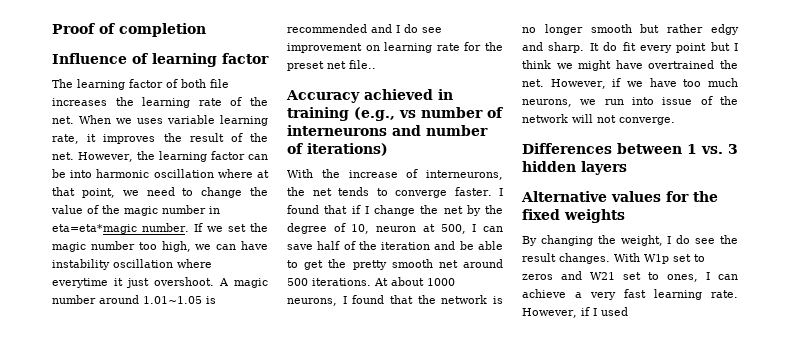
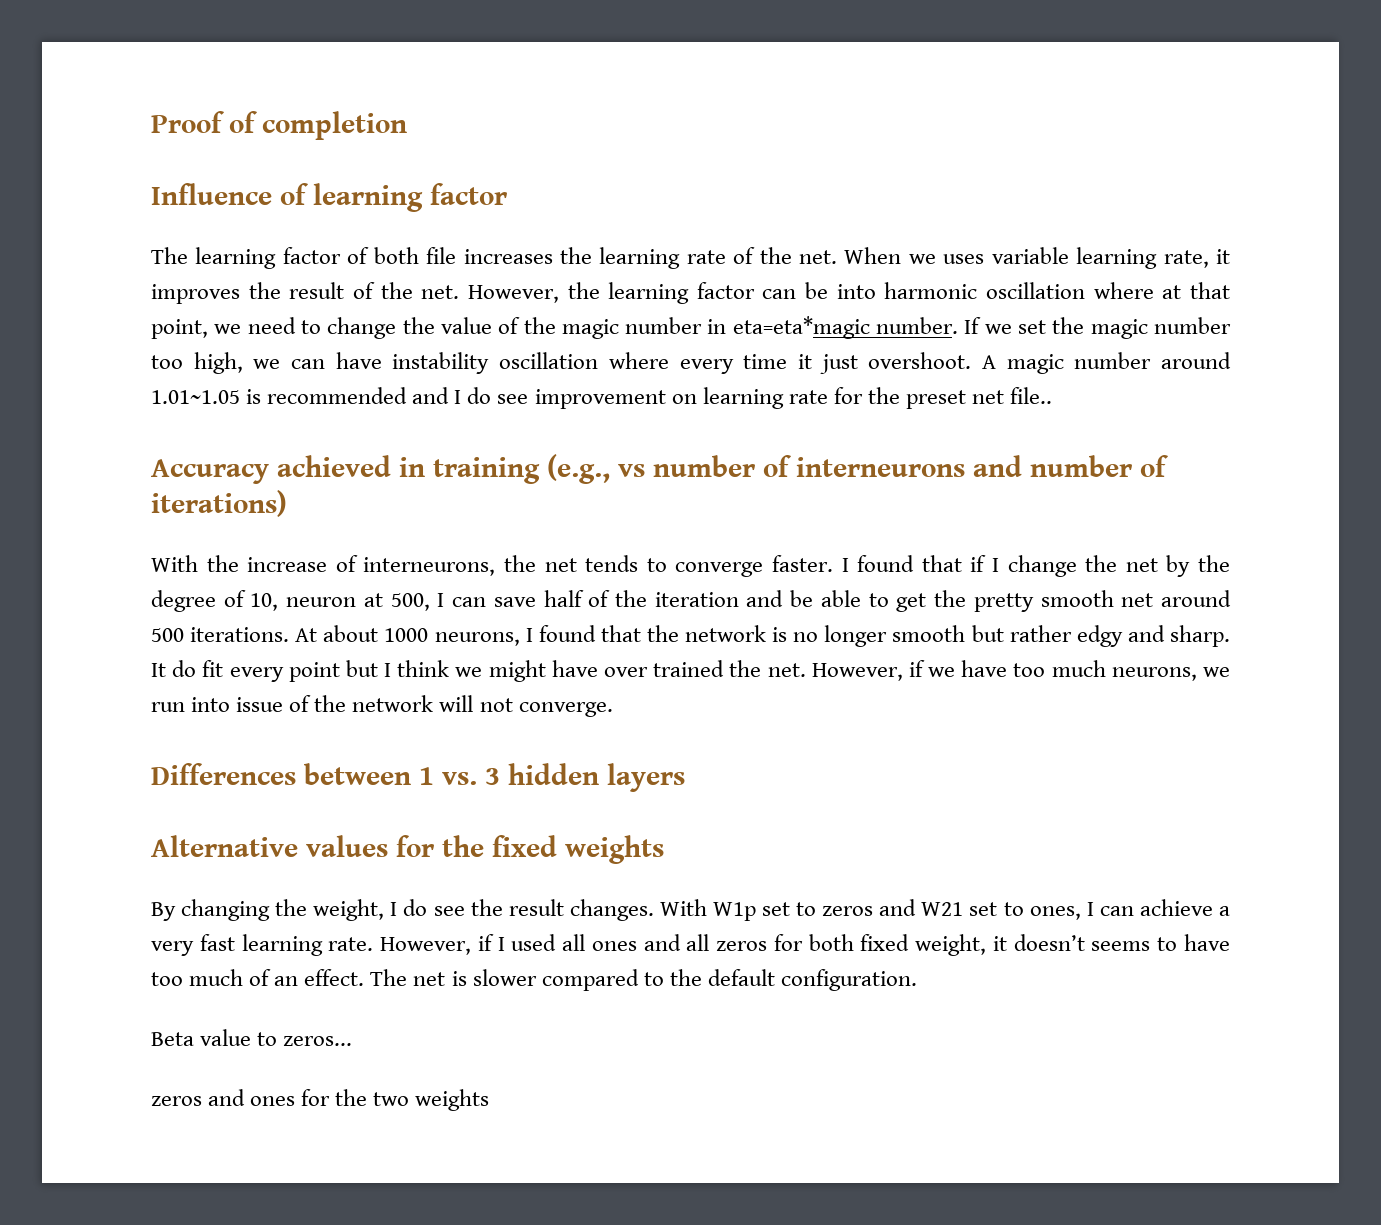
[52,278,108,288] everytime -> [679,354,788,374] every time
[648,60,715,69] overtrained -> [604,660,725,677] over trained
(628, 311) none -> [562,934,1231,956] [151,969,917,991] [151,1029,353,1046] [151,1089,490,1111] all ones and all zeros for both fixed weight, it doesn’t seems to have too much of an effect. The net is slower compared to the default configuration. // Beta value to zeros... // zeros and ones for the two weights

